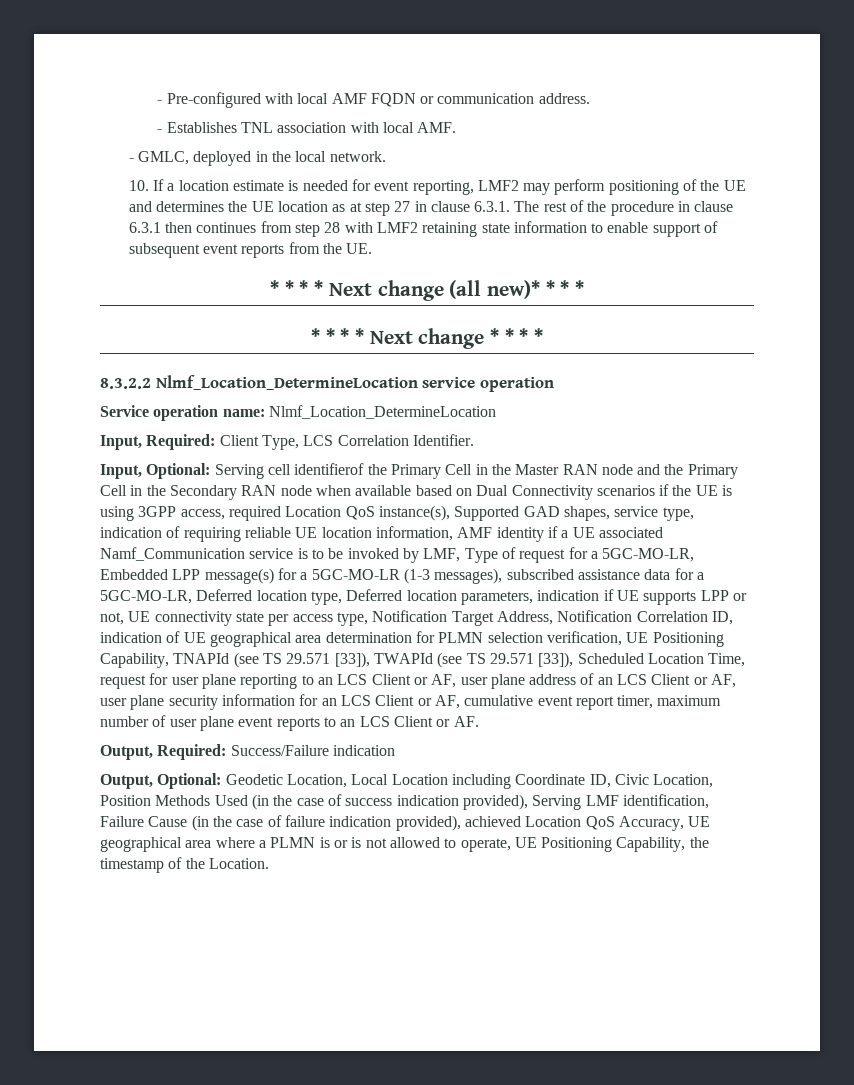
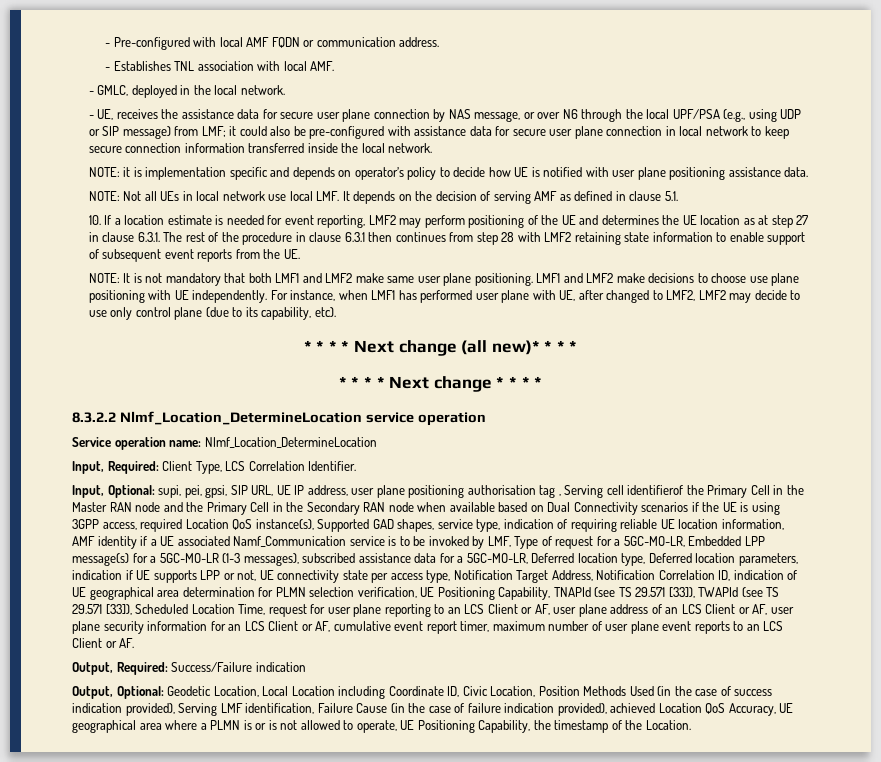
(386, 156) none -> [88,109,802,122] [88,126,789,139] [88,143,433,153] [88,167,809,180] [88,191,678,204] // - UE, receives the assistance data for secure user plane connection by NAS message, or over N6 through the local UPF/PSA (e.g., using UDP or SIP message) from LMF; it could also be pre-configured with assistance data for secure user plane connection in local network to keep secure connection information transferred inside the local network. // NOTE: it is implementation specific and depends on operator’s policy to decide how UE is notified with user plane positioning assistance data. // NOTE: Not all UEs in local network use local LMF. It depends on the decision of serving AMF as defined in clause 5.1.
(373, 248) none -> [88,273,800,286] [88,290,801,303] [88,307,336,320] // NOTE: It is not mandatory that both LMF1 and LMF2 make same user plane positioning. LMF1 and LMF2 make decisions to choose use plane positioning with UE independently. For instance, when LMF1 has performed user plane with UE, after changed to LMF2, LMF2 may decide to use only control plane (due to its capability, etc).
(211, 471) none -> [158,485,561,498] supi, pei, gpsi, SIP URL, UE IP address, user plane positioning authorisation tag ,

